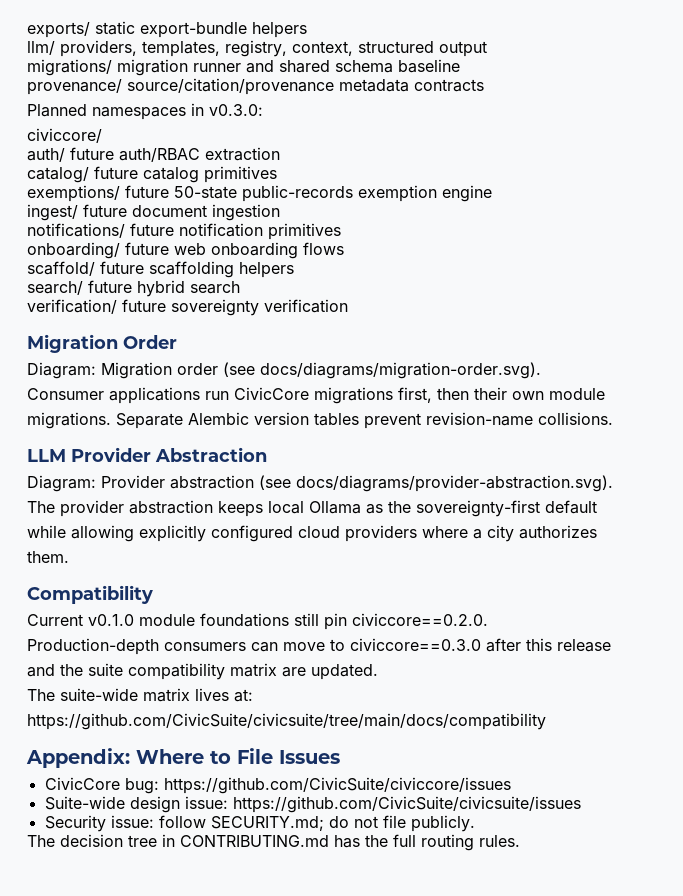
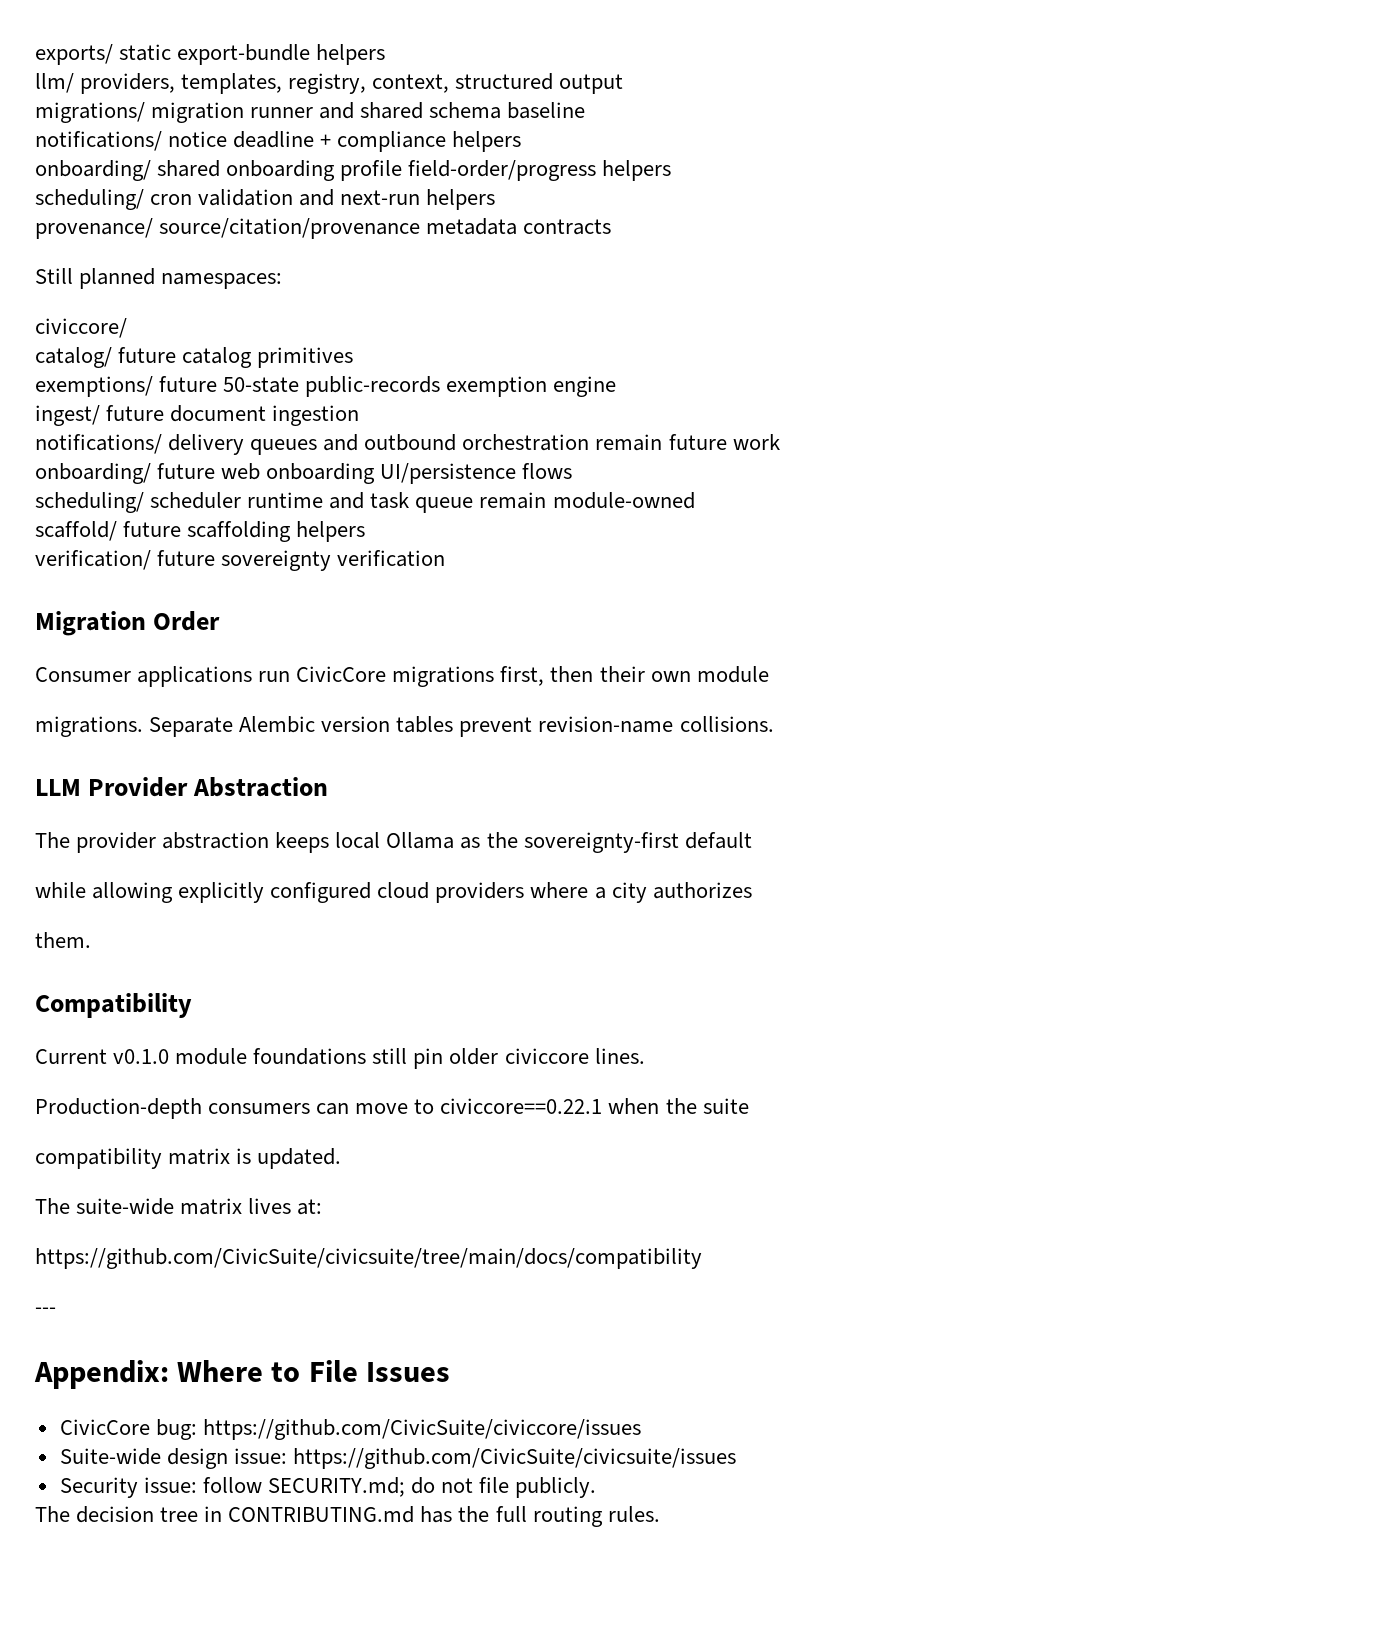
[27,78,484,95] [27,103,263,120] [27,128,102,143] [27,147,280,162] provenance/ source/citation/provenance metadata contracts // Planned namespaces in v0.3.0: // civiccore/ // auth/ future auth/RBAC extraction -> [35,131,522,152] [35,160,672,181] [35,189,496,210] [35,218,612,239] [35,268,283,289] [35,318,127,338] notifications/ notice deadline + compliance helpers // onboarding/ shared onboarding profile field-order/progress helpers // scheduling/ cron validation and next-run helpers // provenance/ source/citation/provenance metadata contracts // Still planned namespaces: // civiccore/
[130,223,341,240] future notification primitives -> [168,434,780,455] delivery queues and outbound orchestration remain future work
(298, 250) none -> [380,463,517,484] UI/persistence
(344, 248) none -> [35,492,695,513] // scheduling/ scheduler runtime and task queue remain module-owned
[27,280,240,297] // search/ future hybrid search -> (366, 531) none
[27,362,541,379] // Diagram: Migration order (see docs/diagrams/migration-order.svg). -> (221, 621) none
[27,475,613,492] // Diagram: Provider abstraction (see docs/diagrams/provider-abstraction.svg). -> (329, 787) none
[352,613,488,626] civiccore==0.2.0. -> [449,1048,645,1065] older civiccore lines.
[350,638,611,652] [27,664,55,677] civiccore==0.3.0 after this release // and -> [440,1098,660,1114] civiccore==0.22.1 when
(123, 669) none -> (749, 1106) //
[282,667,306,677] are -> [236,1148,252,1164] is
(546, 721) none -> [35,1307,56,1314] // ---

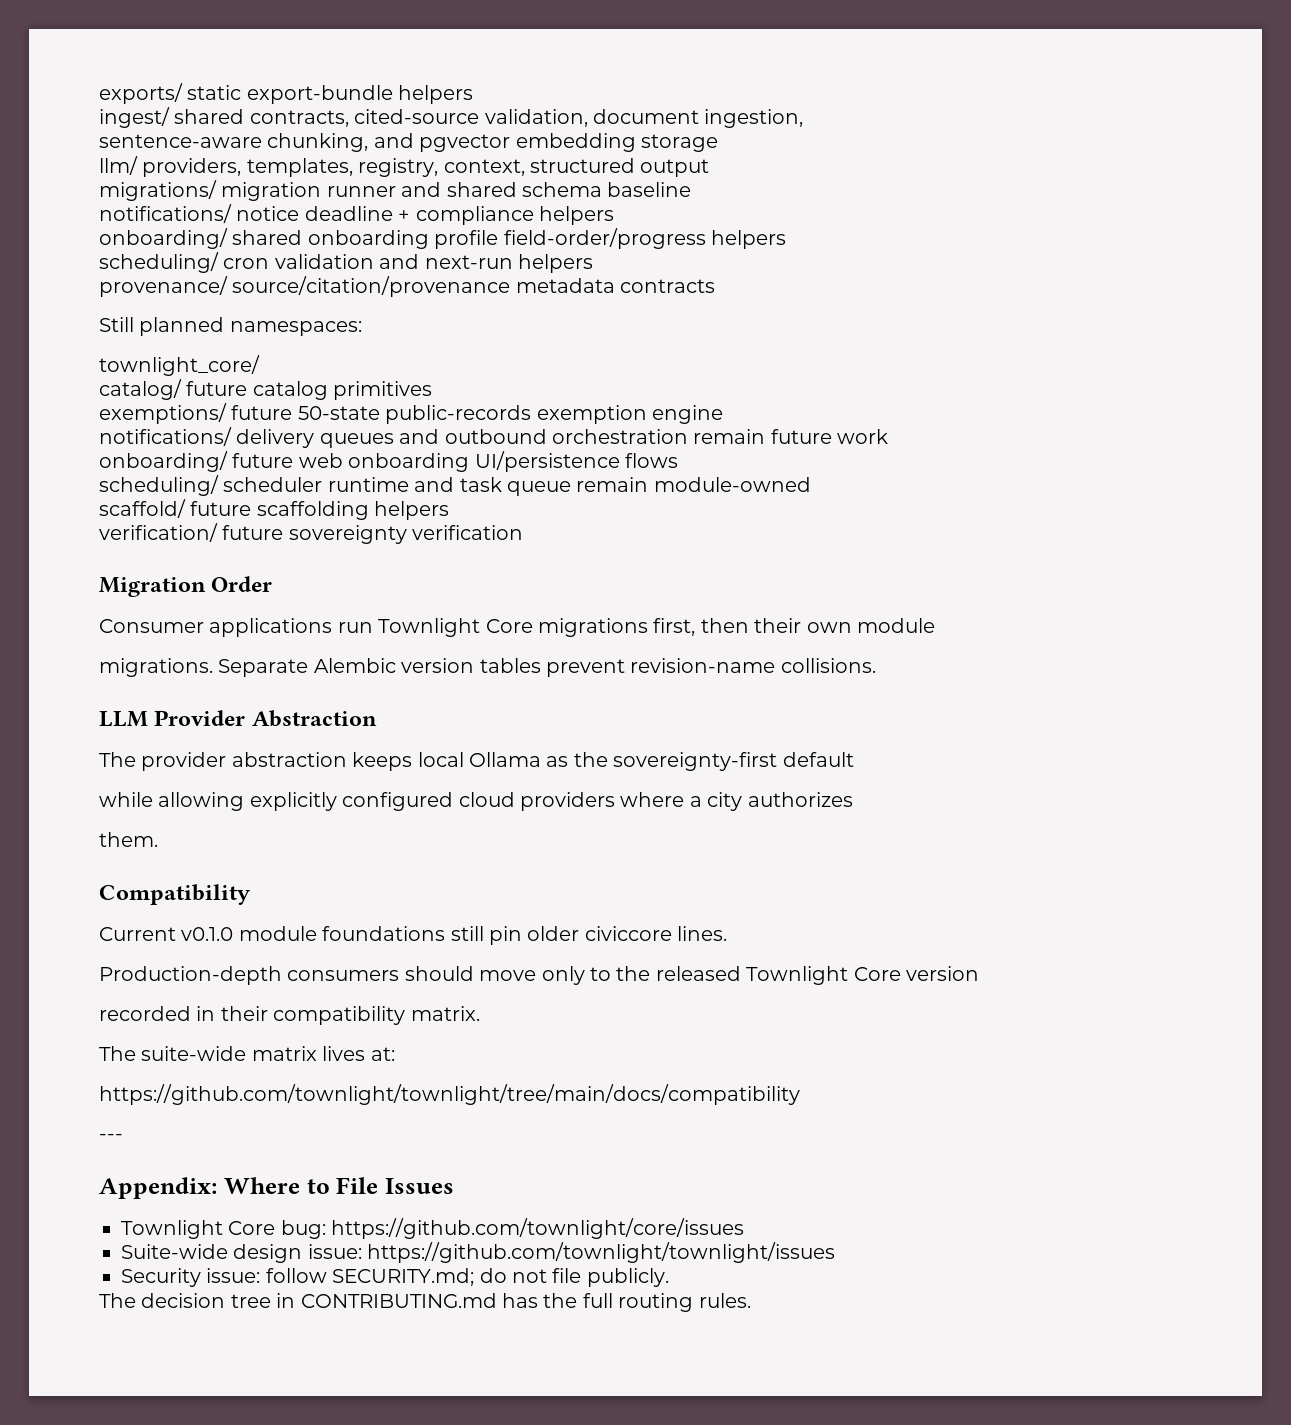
(386, 54) none -> [99,107,804,128] [99,133,718,152] // ingest/ shared contracts, cited-source validation, document ingestion, // sentence-aware chunking, and pgvector embedding storage
[35,318,127,338] civiccore/ -> [99,355,260,376] townlight_core/
[35,405,360,426] // ingest/ future document ingestion -> (723, 414) none
[296,666,387,682] CivicCore -> [378,618,533,637] Townlight Core
[316,1098,749,1115] [35,1148,342,1169] can move to civiccore==0.22.1 when the suite // compatibility matrix is updated. -> [404,966,979,985] [99,1006,480,1025] should move only to the released Townlight Core version // recorded in their compatibility matrix.
[35,1248,702,1269] https://github.com/CivicSuite/civicsuite/tree/main/docs/compatibility -> [99,1084,800,1105] https://github.com/townlight/townlight/tree/main/docs/compatibility
[59,1419,641,1440] CivicCore bug: https://github.com/CivicSuite/civiccore/issues -> [121,1218,745,1239] Townlight Core bug: https://github.com/townlight/core/issues
[292,1448,736,1469] https://github.com/CivicSuite/civicsuite/issues -> [367,1242,836,1263] https://github.com/townlight/townlight/issues

